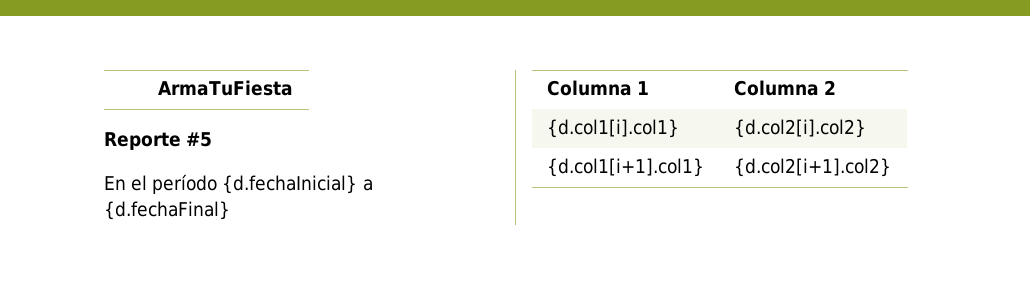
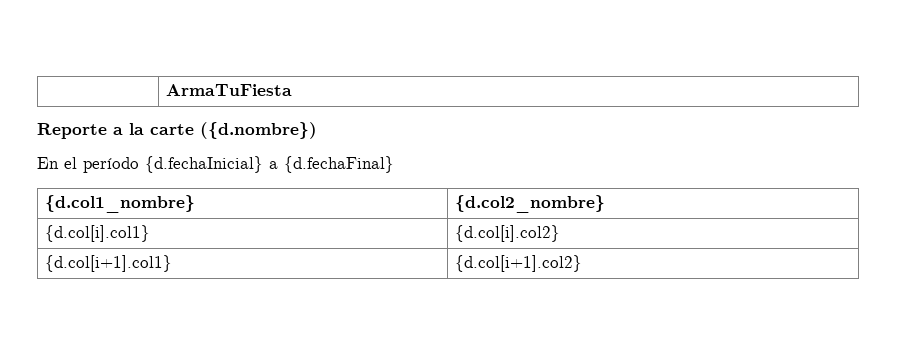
[186,132,213,147] #5 -> [113,122,317,139] a la carte ({d.nombre})
[546,80,649,96] [733,80,836,96] [546,119,679,138] [733,119,866,138] [546,158,704,177] [733,158,891,177] Columna 1 | Columna 2 // {d.col1[i].col1} | {d.col2[i].col2} // {d.col1[i+1].col1} | {d.col2[i+1].col2} -> [45,195,196,213] [455,195,606,213] [45,225,151,242] [455,225,561,242] [45,255,173,272] [455,255,583,272] {d.col1_nombre} | {d.col2_nombre} // {d.col[i].col1} | {d.col[i].col2} // {d.col[i+1].col1} | {d.col[i+1].col2}

